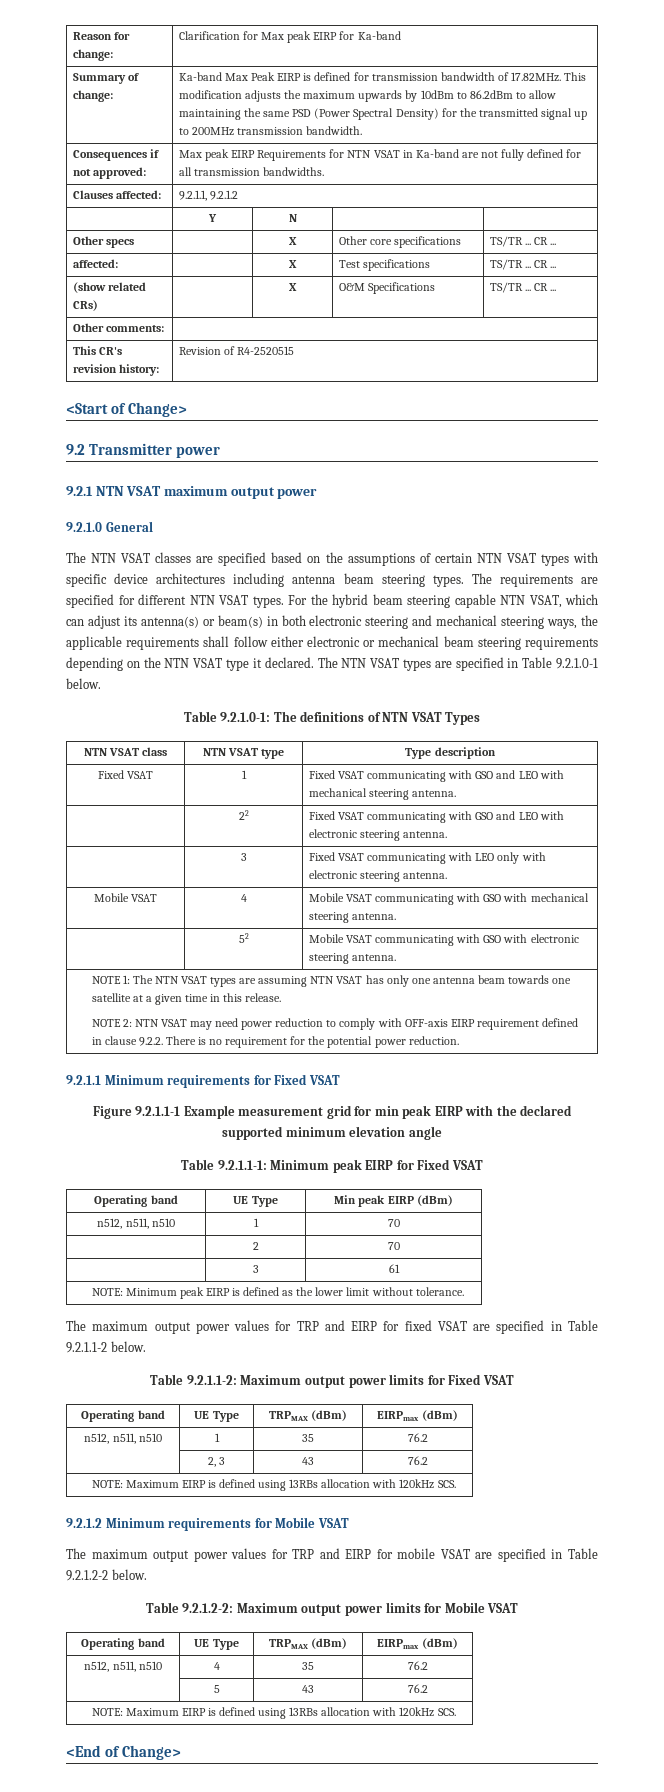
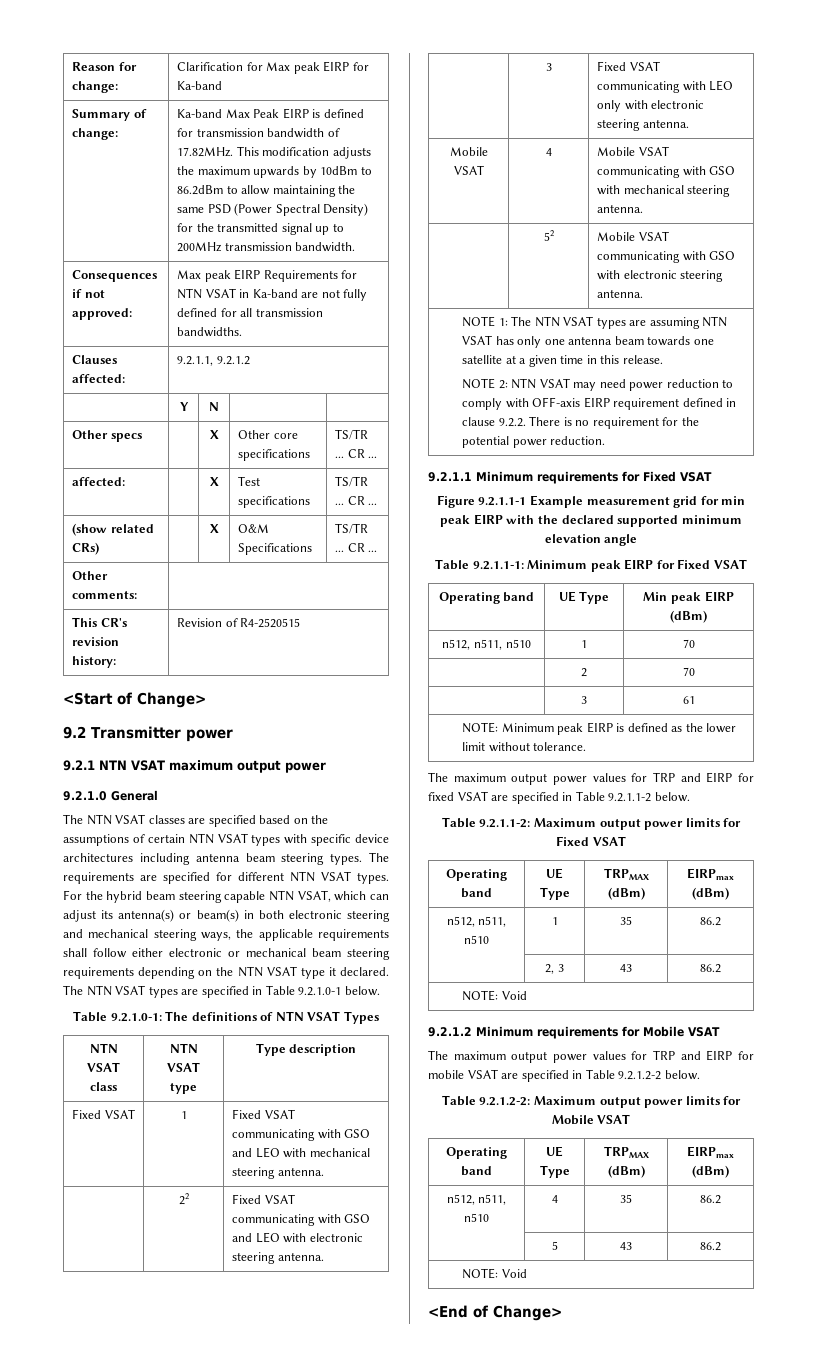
[407,1433,428,1442] 76.2 -> [700,917,721,926] 86.2
[407,1456,428,1465] [91,1479,456,1491] 76.2 // NOTE: Maximum EIRP is defined using 13RBs allocation with 120kHz SCS. -> [700,964,721,973] [462,990,527,1001] 86.2 // NOTE: Void
[407,1661,428,1670] 76.2 -> [700,1195,721,1204] 86.2
[407,1684,428,1693] [91,1707,456,1719] 76.2 // NOTE: Maximum EIRP is defined using 13RBs allocation with 120kHz SCS. -> [700,1242,721,1251] [462,1268,527,1279] 86.2 // NOTE: Void

